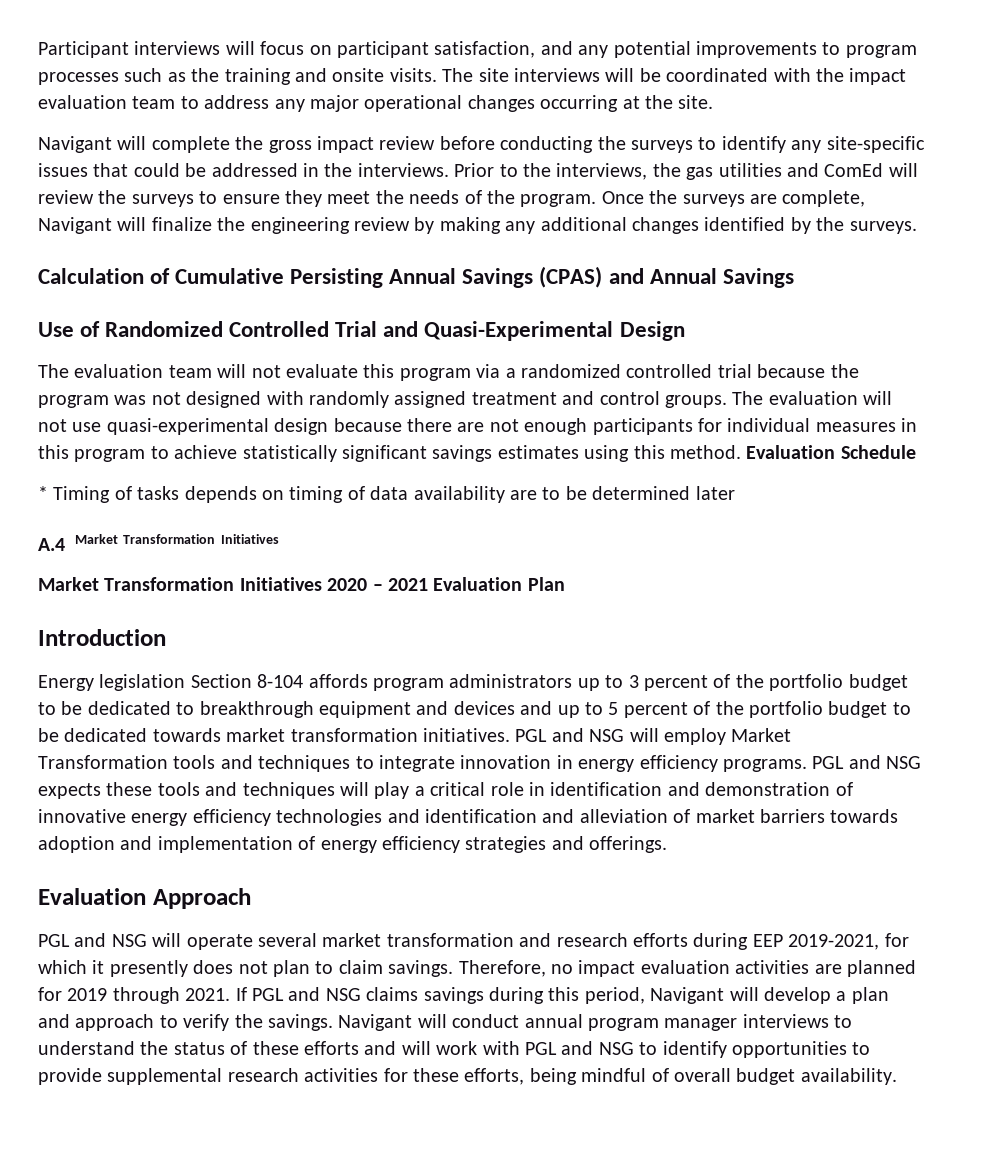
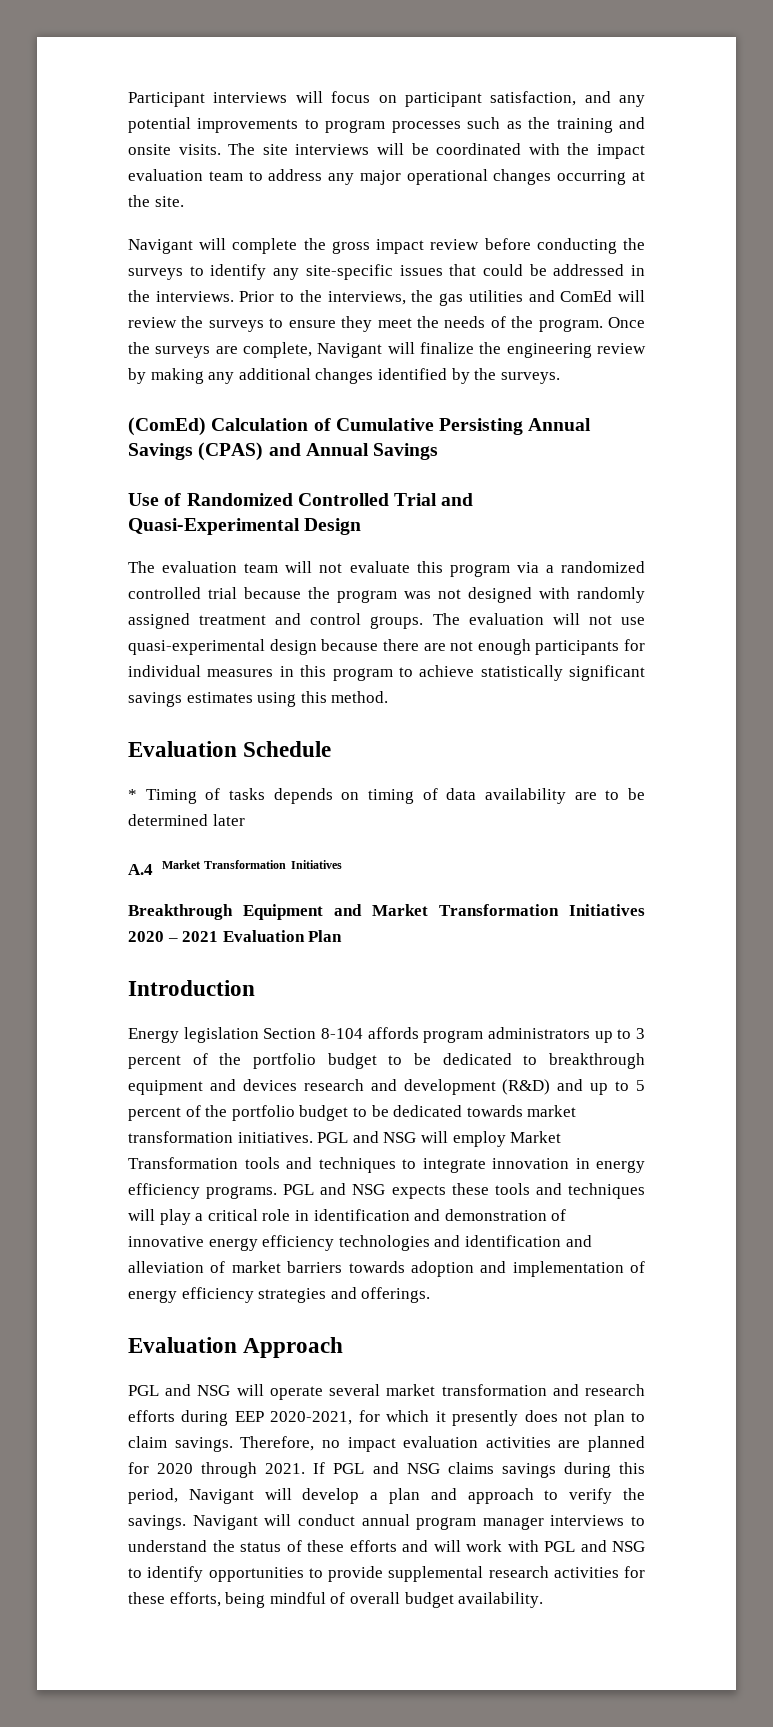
(917, 227) none -> [128,417,206,436] (ComEd)
(741, 452) none -> (389, 697) //
(279, 539) none -> [128,904,362,920] Breakthrough Equipment and
(515, 708) none -> [303,1079,551,1095] research and development (R&D)
[788,934,880,950] 2019-2021, -> [270,1411,353,1425] 2020-2021,
[67,988,108,1001] 2019 -> [157,1463,194,1474] 2020

